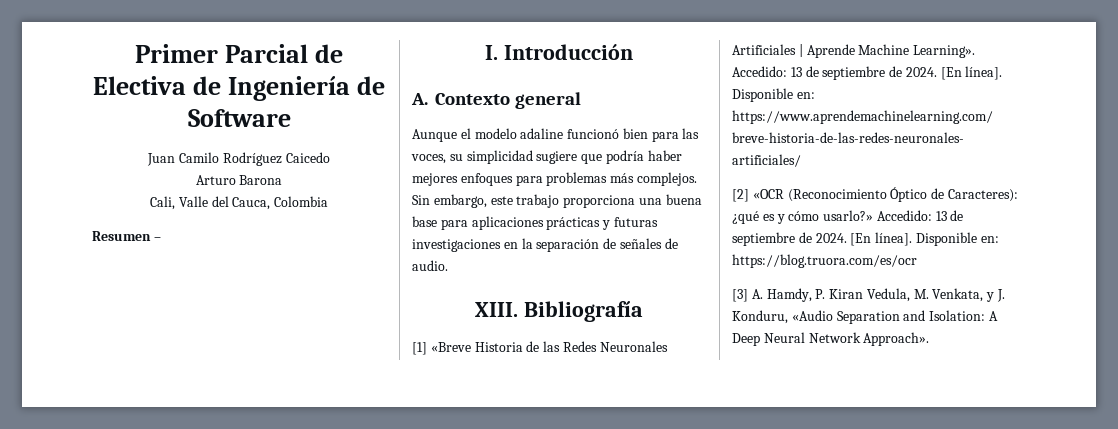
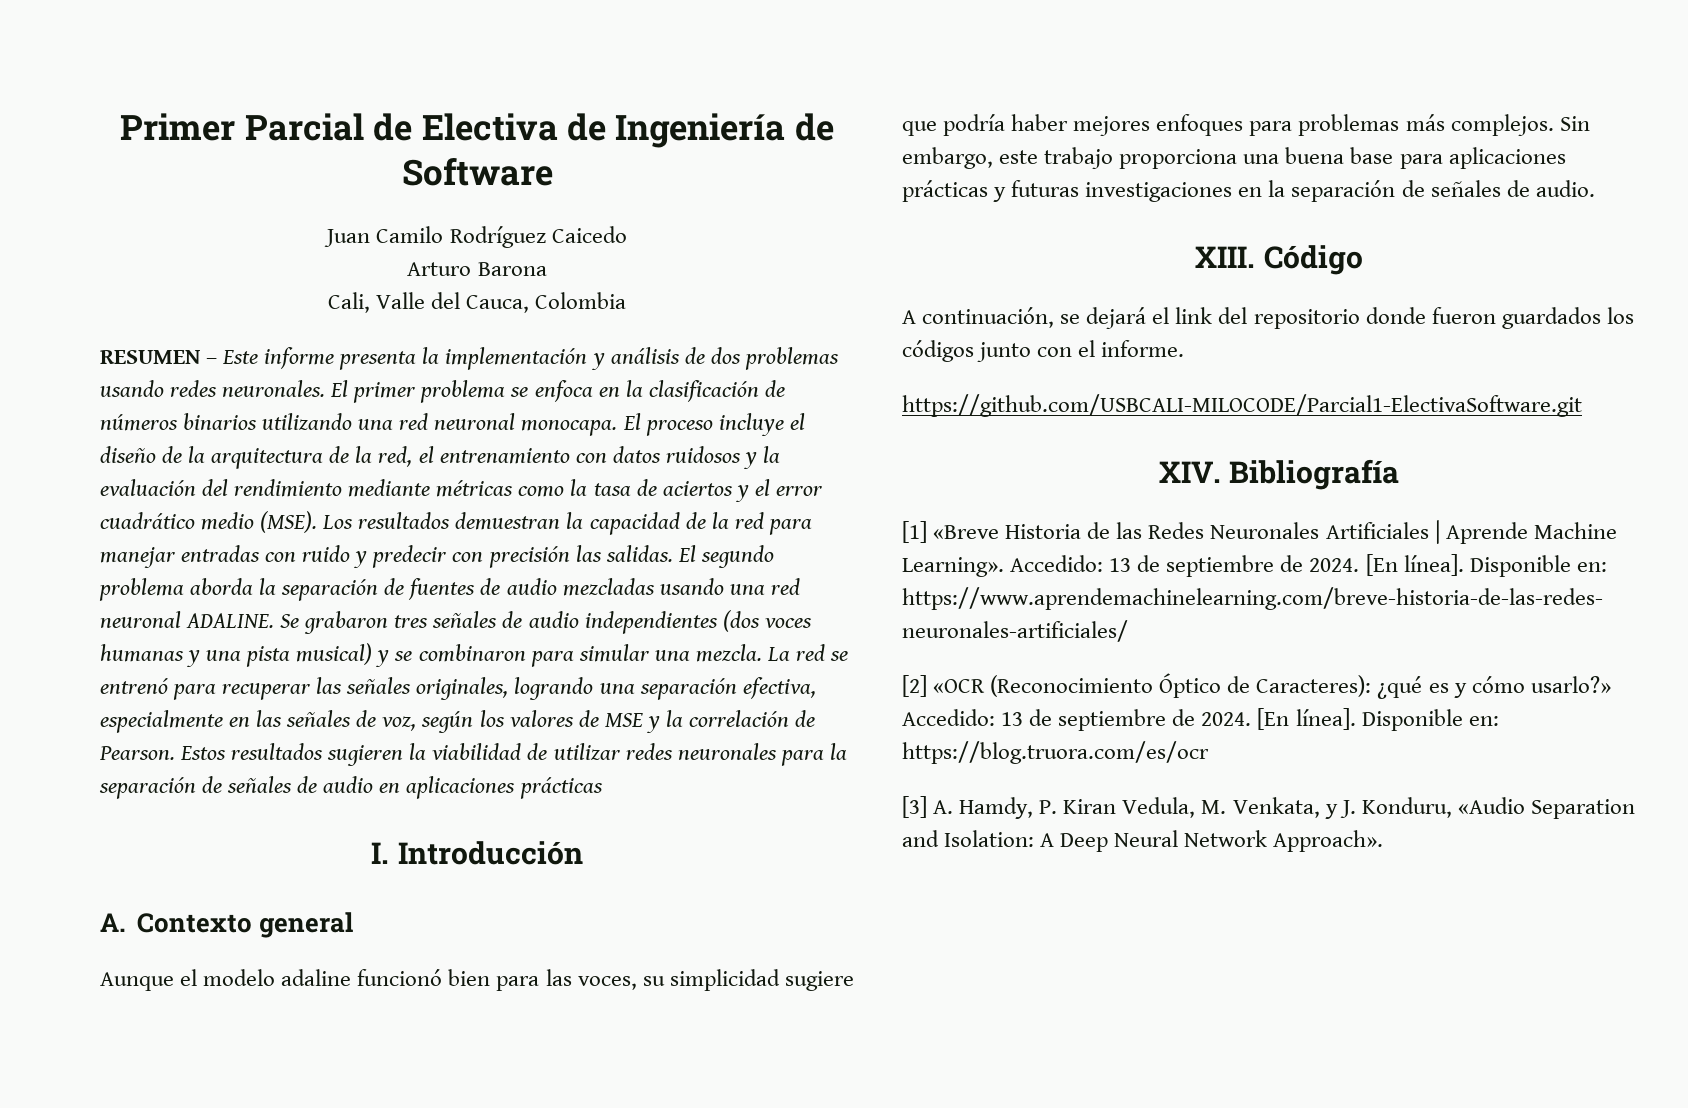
[92,231,151,241] Resumen -> [100,350,200,364] RESUMEN
(161, 239) none -> [222,347,839,370] [100,380,785,403] [100,413,805,436] [100,446,780,469] [100,479,823,502] [100,511,812,535] [100,545,774,568] [99,578,800,601] [100,610,812,634] [100,643,849,667] [100,677,816,700] [100,710,816,733] [99,743,847,766] [99,776,603,799] Este informe presenta la implementación y análisis de dos problemas usando redes neuronales. El primer problema se enfoca en la clasificación de números binarios utilizando una red neuronal monocapa. El proceso incluye el diseño de la arquitectura de la red, el entrenamiento con datos ruidosos y la evaluación del rendimiento mediante métricas como la tasa de aciertos y el error cuadrático medio (MSE). Los resultados demuestran la capacidad de la red para manejar entradas con ruido y predecir con precisión las salidas. El segundo problema aborda la separación de fuentes de audio mezcladas usando una red neuronal ADALINE. Se grabaron tres señales de audio independientes (dos voces humanas y una pista musical) y se combinaron para simular una mezcla. La red se entrenó para recuperar las señales originales, logrando una separación efectiva, especialmente en las señales de voz, según los valores de MSE y la correlación de Pearson. Estos resultados sugieren la viabilidad de utilizar redes neuronales para la separación de señales de audio en aplicaciones prácticas
(519, 309) none -> [1263,245,1363,275] [902,307,1634,329] [902,340,1185,362] [902,394,1582,417] [1158,461,1221,483] Código // A continuación, se dejará el link del repositorio donde fueron guardados los códigos junto con el informe. // https://github.com/USBCALI-MILOCODE/Parcial1-ElectivaSoftware.git // XIV.

